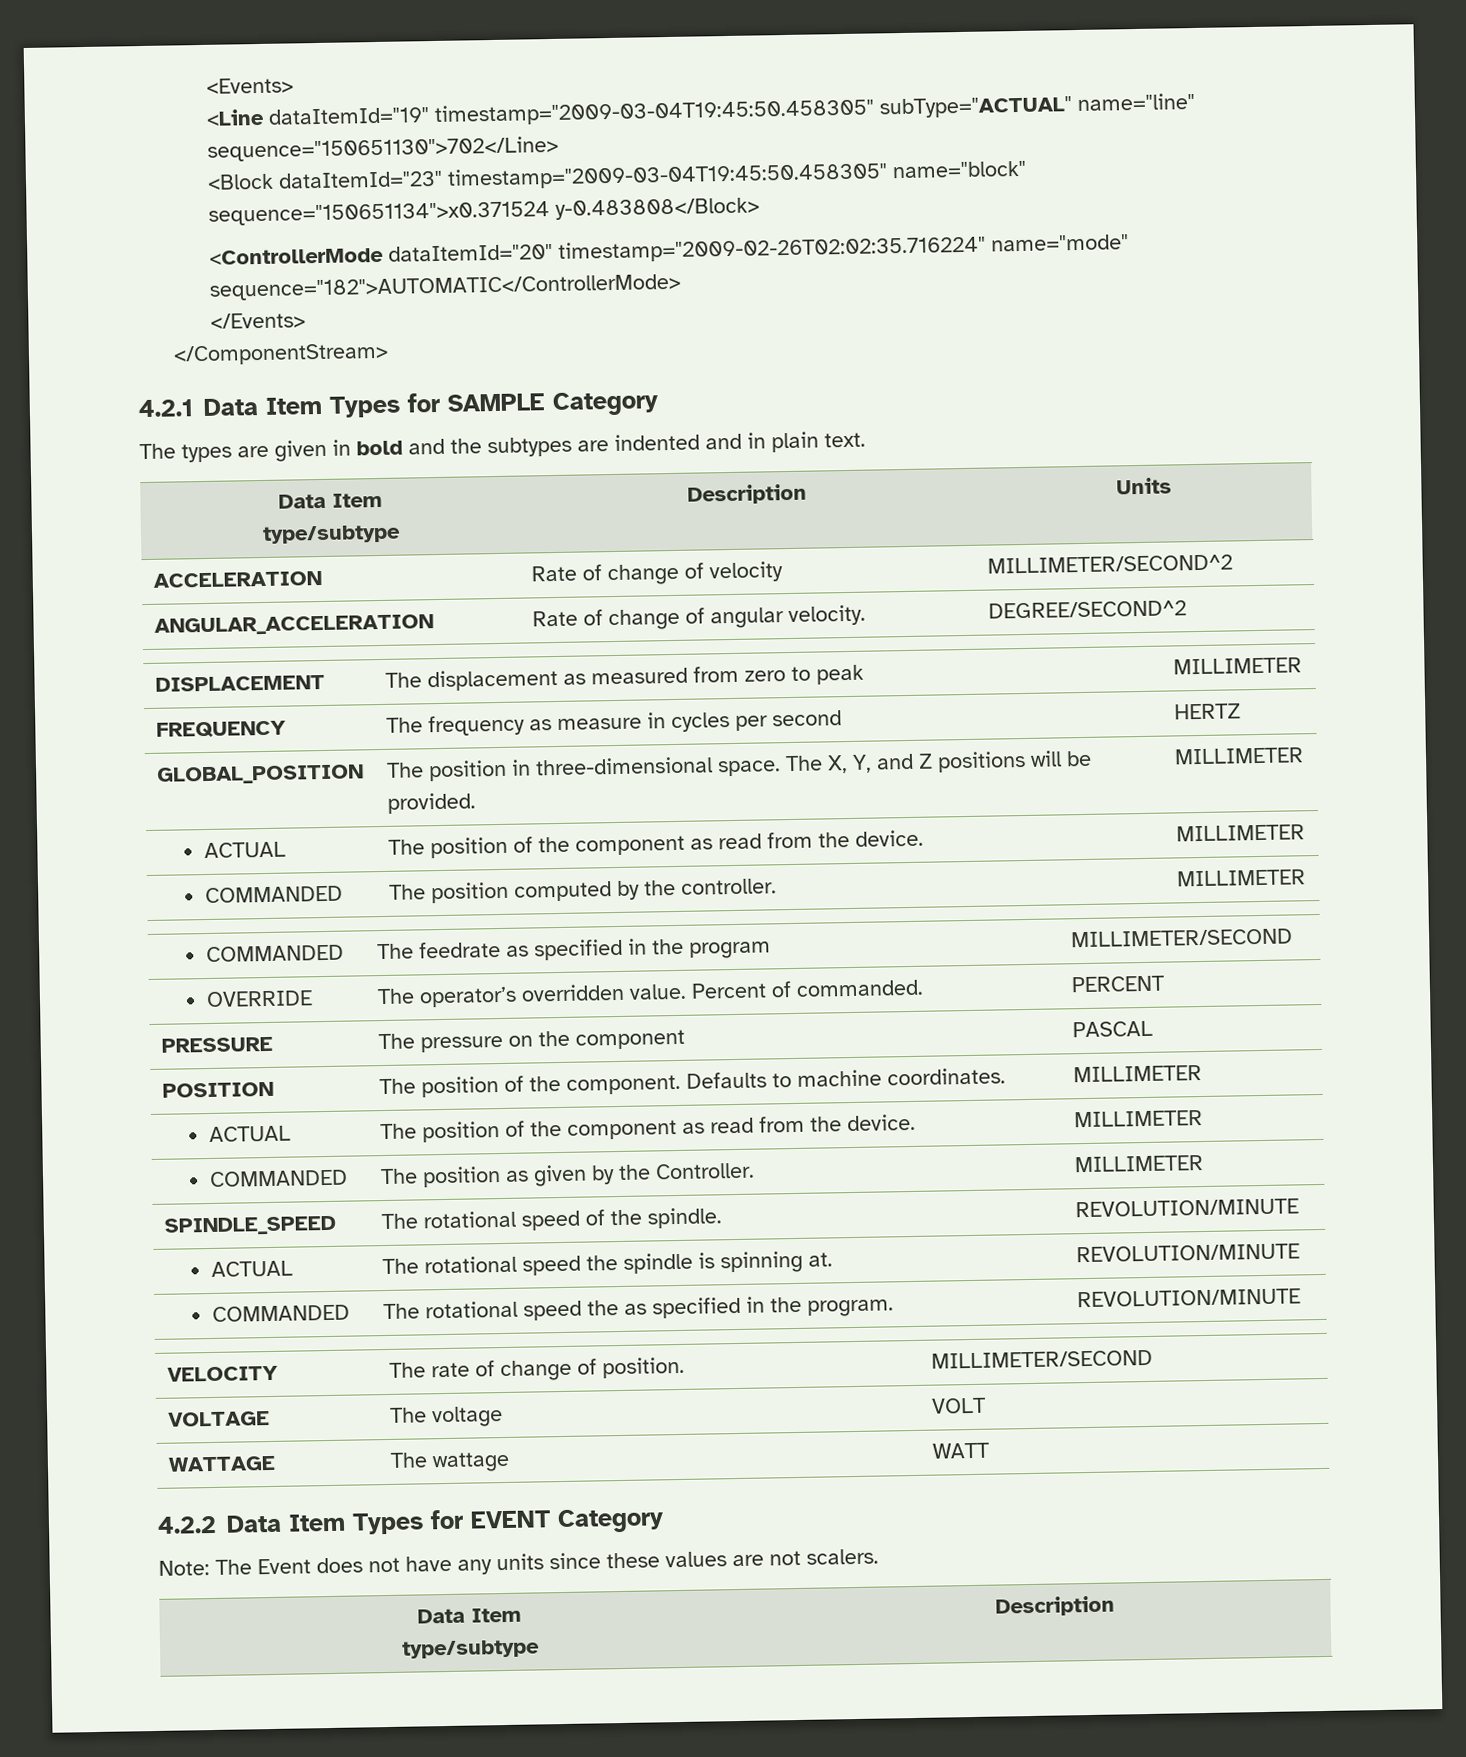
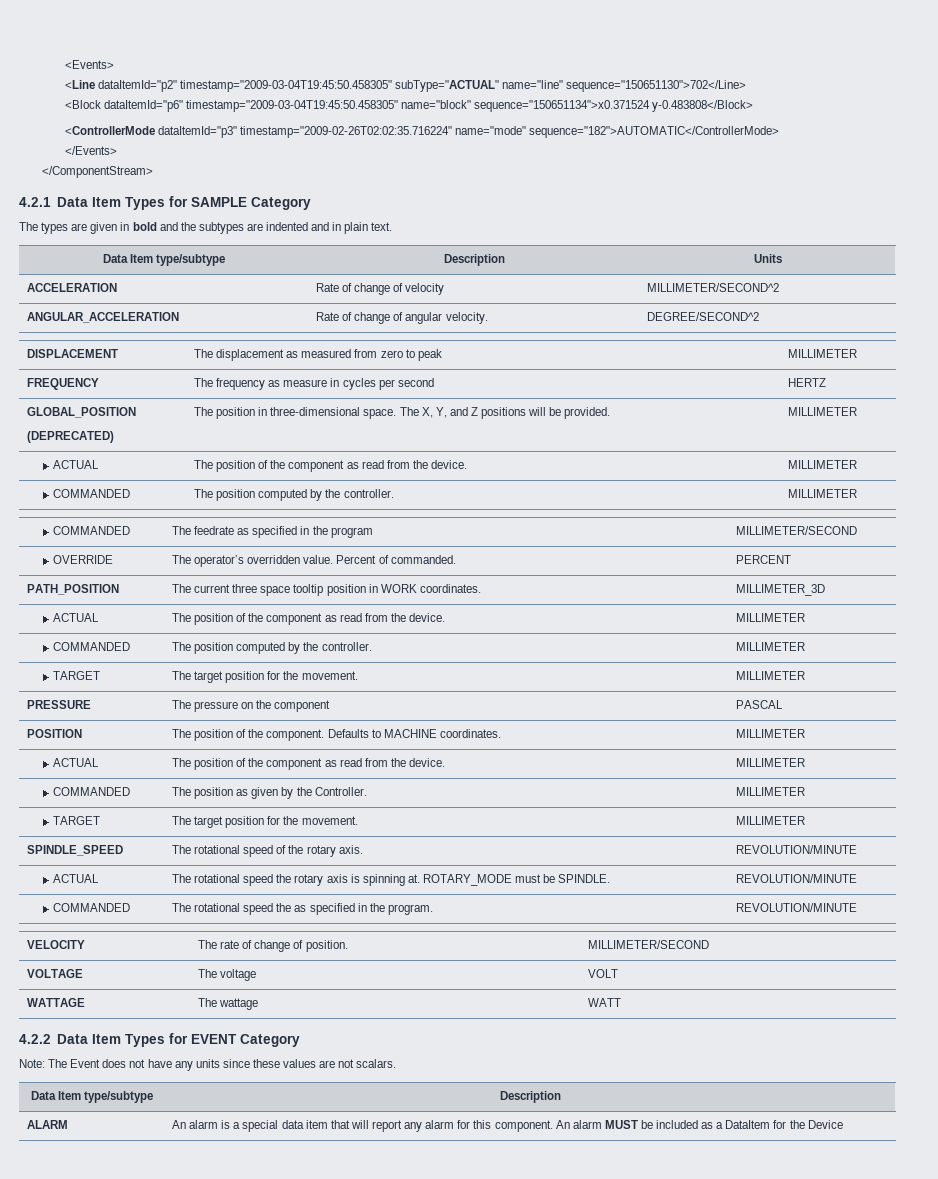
[267,107,430,125] dataItemId="19" -> [97,80,177,92] dataItemId="p2"
[277,170,443,189] dataItemId="23" -> [103,100,183,112] dataItemId="p6"
[387,244,553,262] dataItemId="20" -> [157,126,237,138] dataItemId="p3"
(382, 500) // -> (153, 258) none
(364, 774) none -> [27,431,115,443] // (DEPRECATED)
(1165, 984) none -> [27,584,120,595] [172,584,481,596] [736,584,826,596] [53,613,100,622] [172,613,446,625] [736,613,806,622] [53,642,131,651] [172,642,372,654] [736,642,806,651] [53,671,101,680] [172,671,358,683] [736,671,806,680] // PATH_POSITION | The current three space tooltip position in WORK coordinates. | MILLIMETER_3D // ACTUAL | The position of the component as read from the device. | MILLIMETER // COMMANDED | The position computed by the controller. | MILLIMETER // TARGET | The target position for the movement. | MILLIMETER
[796,1069,882,1087] machine -> [383,729,437,738] MACHINE
(1204, 1164) none -> [53,816,101,825] [172,816,358,828] [736,816,806,825] // TARGET | The target position for the movement. | MILLIMETER
[646,1207,722,1229] spindle. -> [306,845,363,857] rotary axis.
[622,1252,693,1274] spindle -> [294,874,348,886] rotary axis
(833, 1259) none -> [423,874,611,886] ROTARY_MODE must be SPINDLE.
[806,1548,879,1565] [417,1607,521,1624] [401,1639,540,1659] [994,1595,1115,1617] scalers. // Data Item // type/subtype | Description -> [356,1059,397,1068] [30,1091,154,1103] [499,1091,561,1103] [27,1120,69,1129] [172,1120,843,1132] scalars. // Data Item type/subtype | Description // ALARM | An alarm is a special data item that will report any alarm for this component. An alarm MUST be included as a DataItem for the Device

